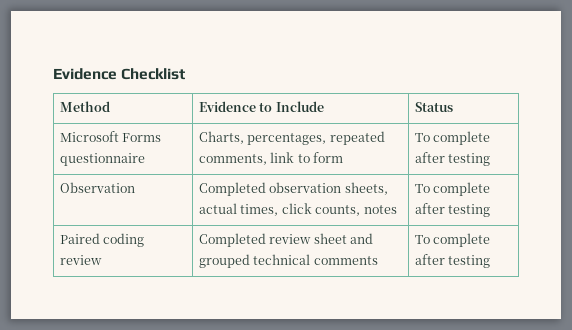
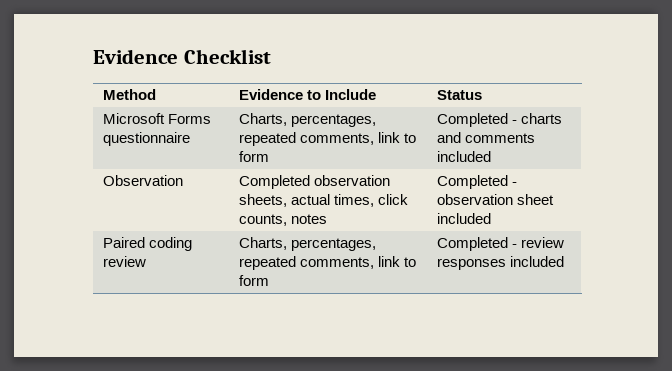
[414,131,491,145] [414,152,491,166] To complete after testing -> [437,113,563,127] [437,132,536,143] [437,151,492,162] Completed - charts and comments included
[414,182,491,196] [414,203,491,217] [59,233,145,247] [59,255,102,265] [198,233,374,247] [198,254,378,268] [414,233,491,247] [414,254,491,268] To complete after testing // Paired coding review | Completed review sheet and grouped technical comments | To complete after testing -> [437,175,518,189] [437,194,555,205] [437,213,492,224] [103,237,193,251] [103,256,147,267] [239,237,377,251] [239,256,417,270] [239,275,270,286] [437,237,565,251] [437,256,565,270] Completed - observation sheet included // Paired coding review | Charts, percentages, repeated comments, link to form | Completed - review responses included

